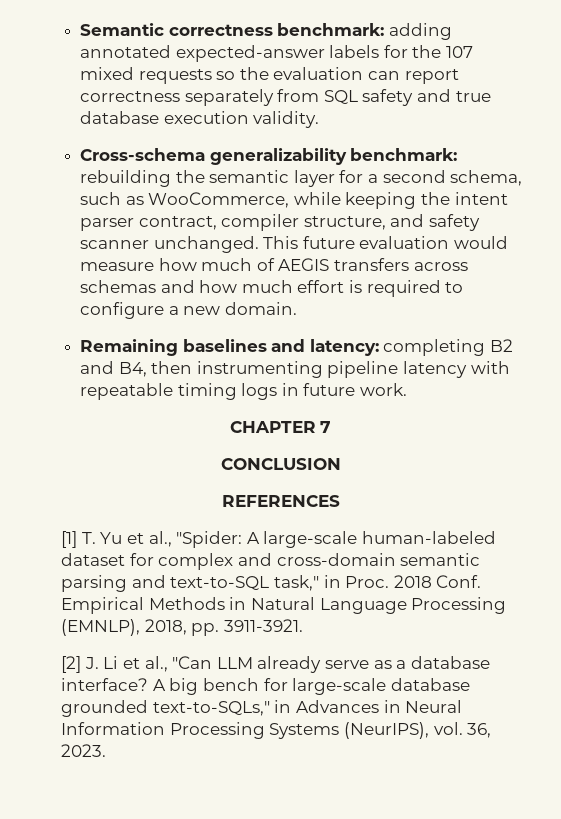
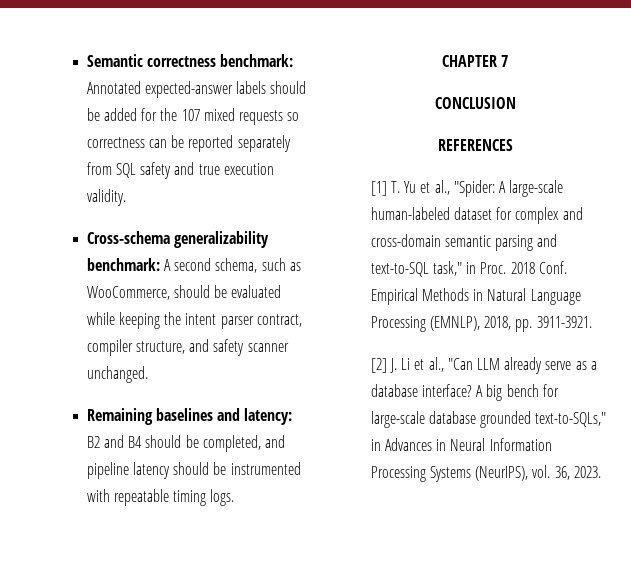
[388,23,452,40] [79,45,380,62] adding annotated expected-answer labels -> [86,81,307,98] [86,108,138,121] Annotated expected-answer labels should be added
[239,67,459,84] [79,91,180,102] the evaluation can report correctness -> [86,135,234,152] correctness can be reported
[79,111,159,124] database -> (220, 169) none
[79,170,378,187] rebuilding the semantic layer for a -> [164,259,172,271] A
(290, 200) none -> [174,285,282,298] should be evaluated
[263,236,508,249] [79,258,468,271] [79,280,464,297] [79,302,297,319] This future evaluation would measure how much of AEGIS transfers across schemas and how much effort is required to configure a new domain. -> (148, 374) none
[383,339,486,356] completing -> (293, 416) none
[118,361,510,378] [79,383,407,400] B4, then instrumenting pipeline latency with repeatable timing logs in future work. -> [128,435,286,452] [86,462,301,479] [86,489,235,506] B4 should be completed, and pipeline latency should be instrumented with repeatable timing logs.

